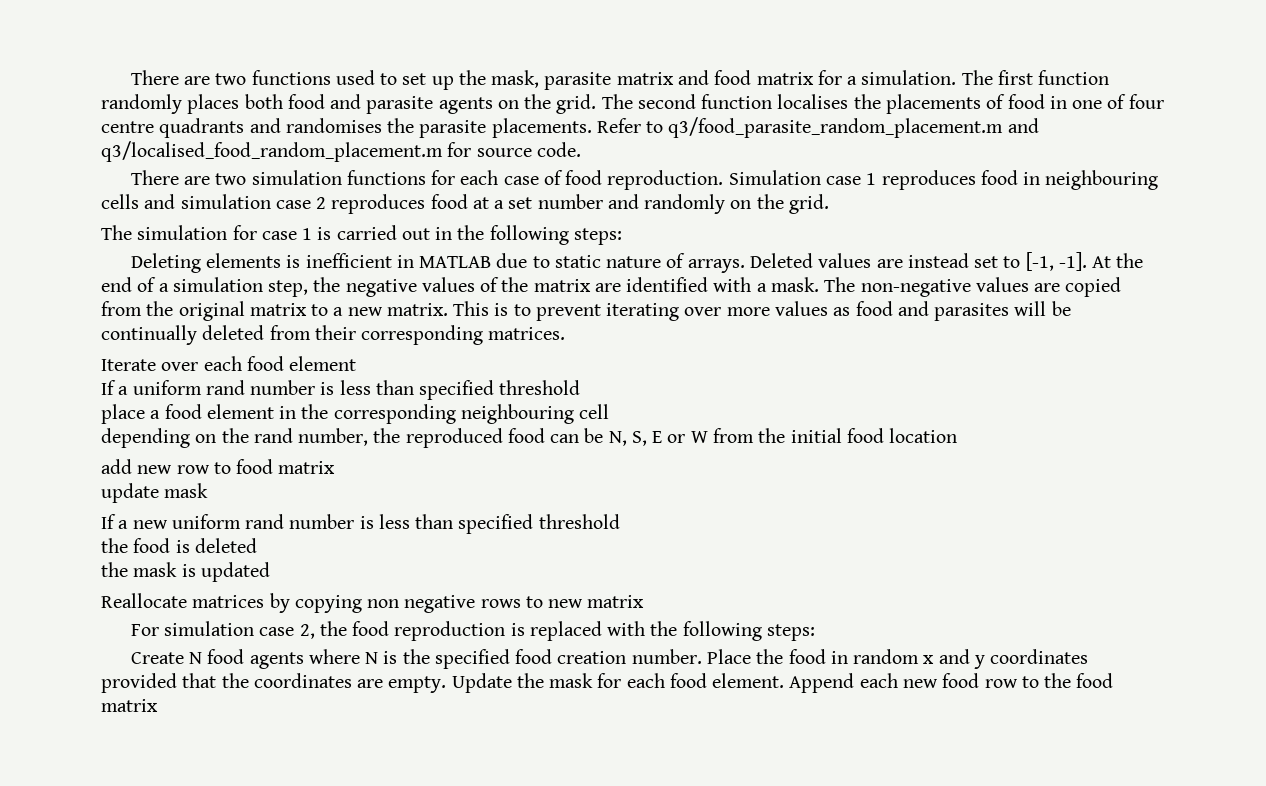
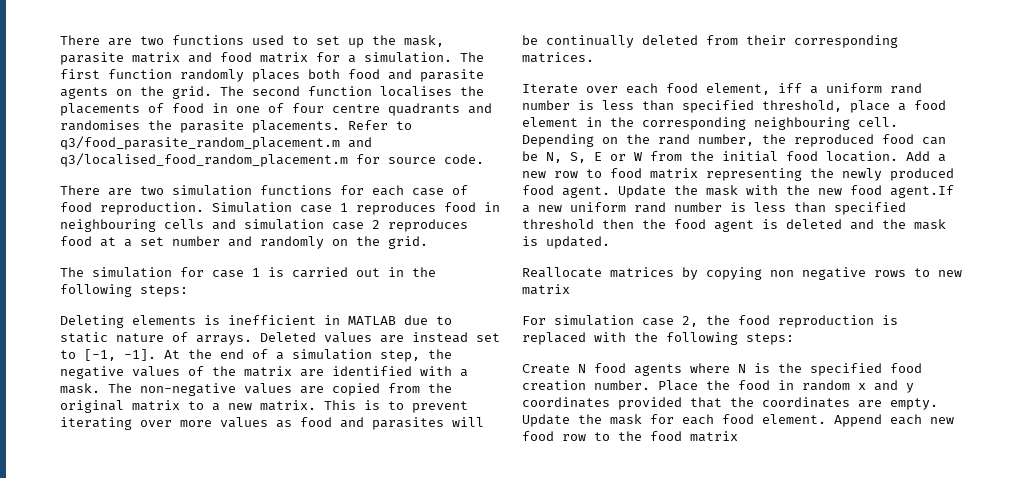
[289,356,357,371] [101,380,116,395] element // If -> [706,83,802,95] element, iff
[499,380,581,395] threshold // -> [762,100,842,112] threshold,
[579,404,610,419] [101,428,190,448] cell // depending -> [858,117,898,127] [522,134,594,147] cell. Depending
[889,428,958,443] [101,459,132,474] location // add -> [826,151,946,162] location. Add a
[101,483,209,503] [101,514,116,529] // update mask // If -> [706,168,954,181] [522,185,954,198] representing the newly produced food agent. Update the mask with the new food agent.If
[101,538,171,553] // the food -> [602,219,754,232] then the food agent
(257, 545) // -> [850,219,874,230] and
[200,562,270,582] updated -> [546,236,610,249] updated.

